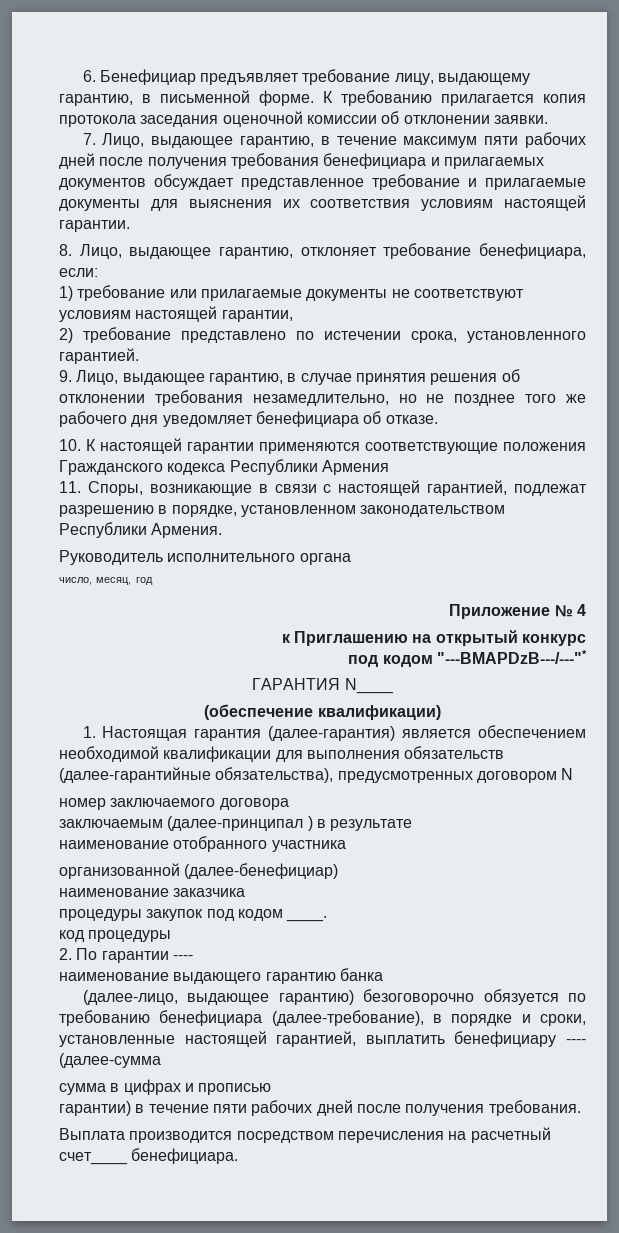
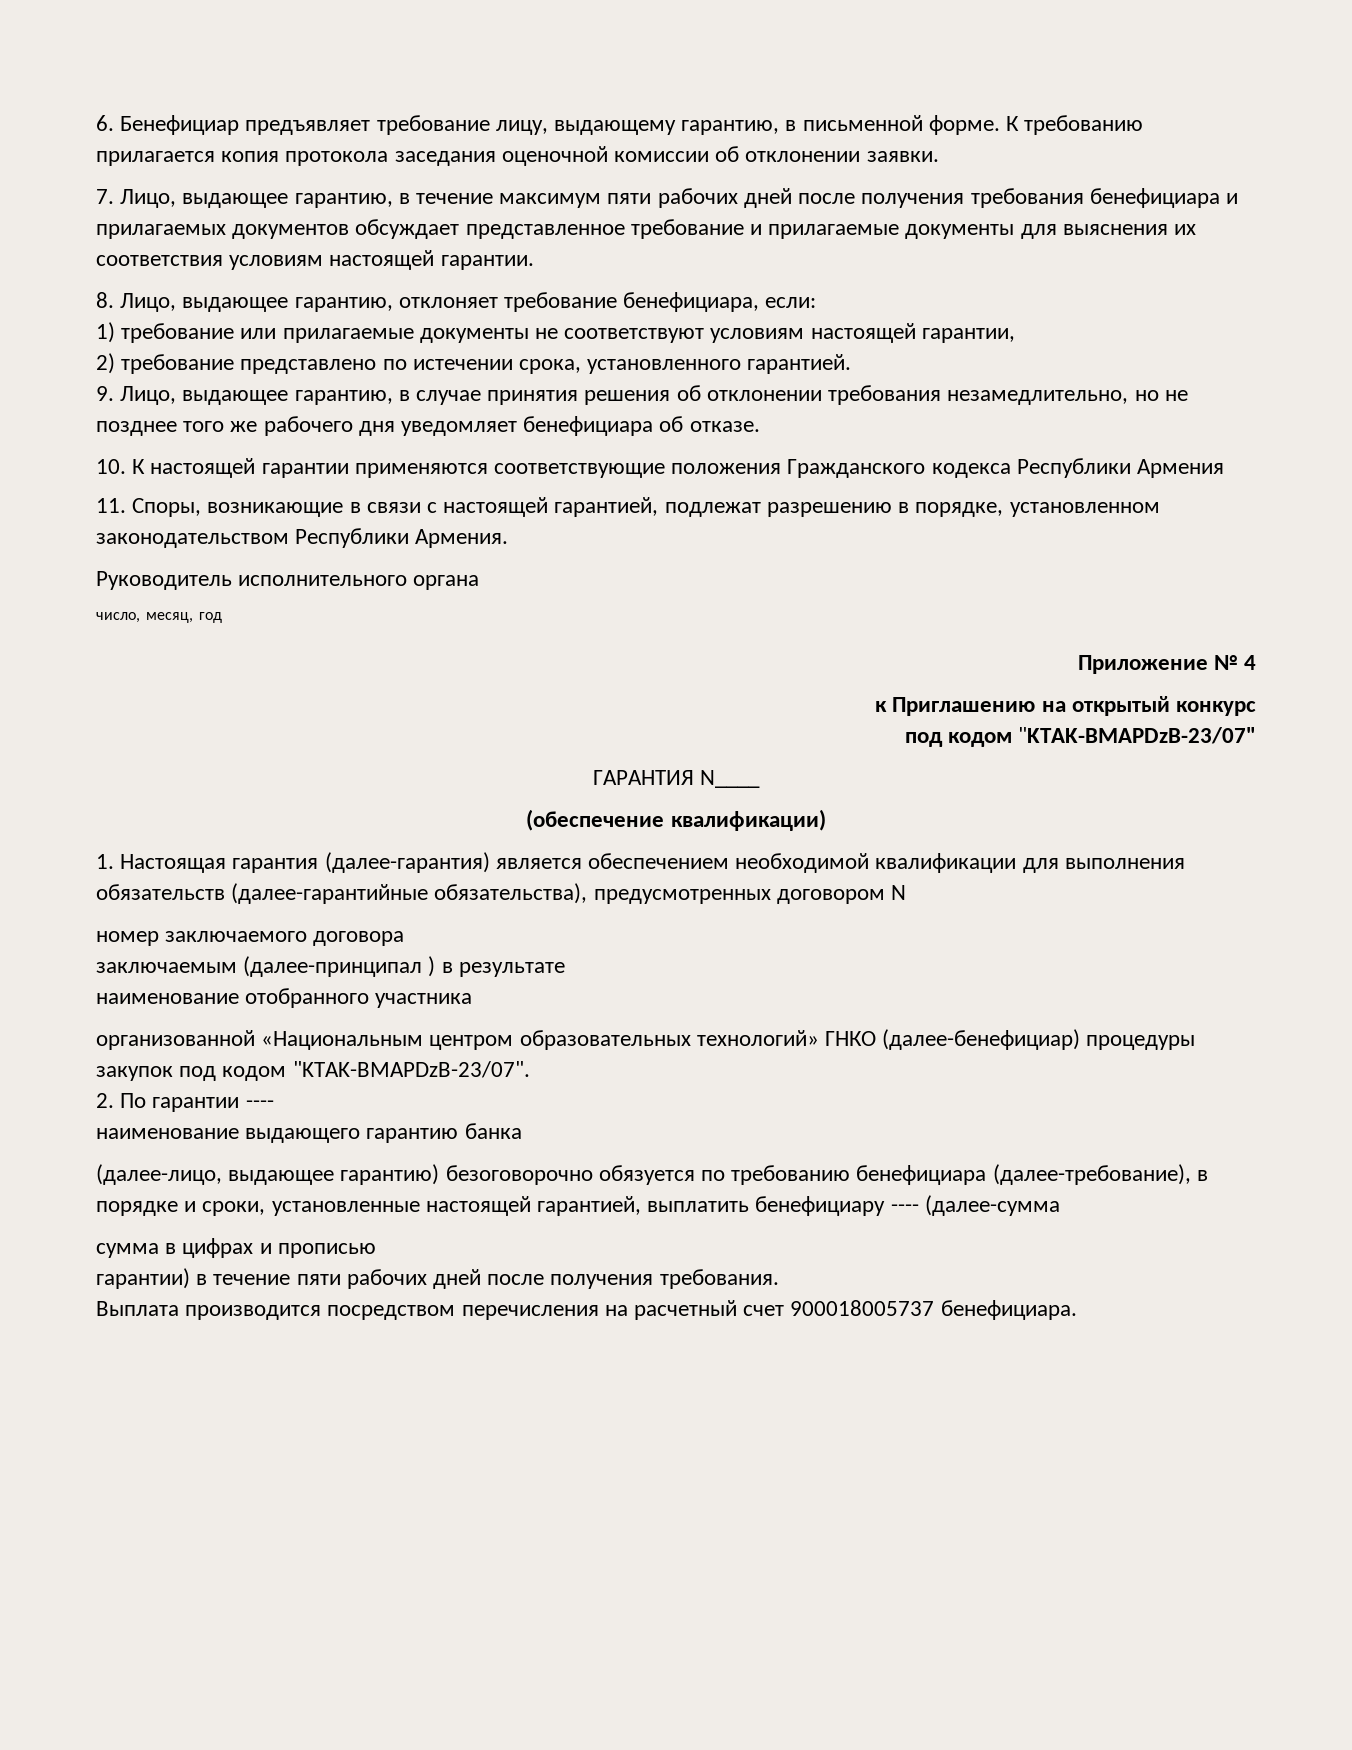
[437,650,587,664] "---BMAPDzB---/---"* -> [1018,727,1256,744] "KTAK-BMAPDzB-23/07"
(180, 871) none -> [261,1030,877,1050] «Национальным центром образовательных технологий» ГНКО
[59,888,246,897] // наименование заказчика // -> (1081, 1039) none
[286,916,328,922] [59,930,172,942] ____. // код процедуры -> [292,1061,530,1078] "KTAK-BMAPDzB-23/07".
[59,1152,128,1165] счет____ -> [743,1300,935,1316] счет 900018005737

